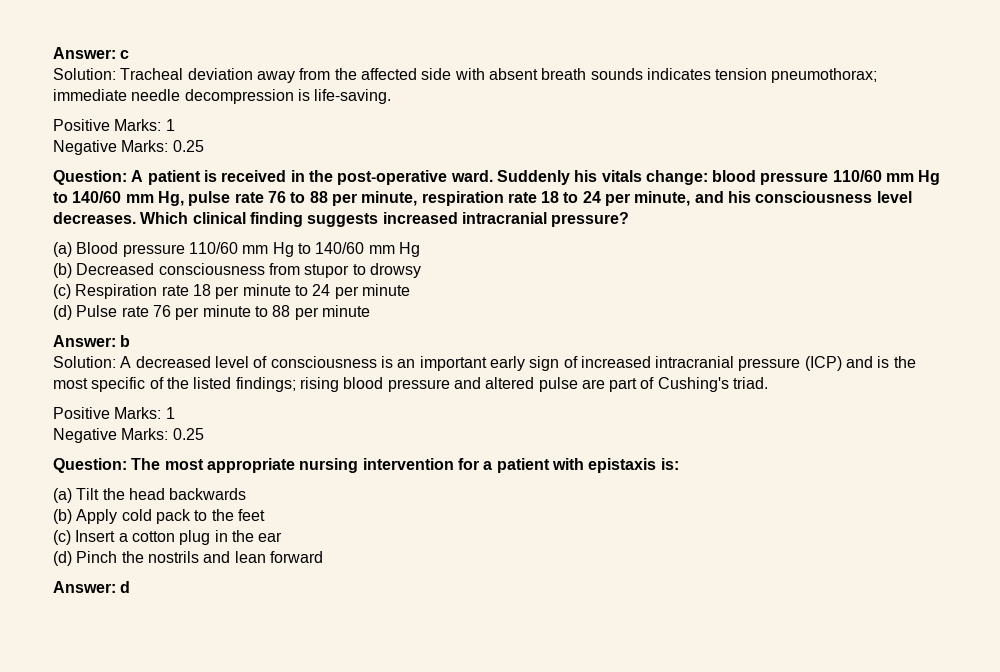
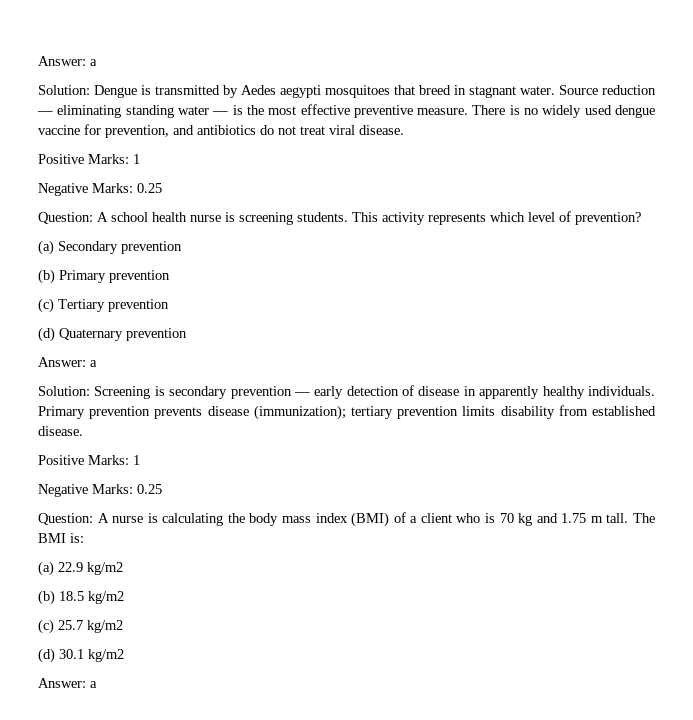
[53,47,130,59] [53,68,878,83] [53,89,392,104] [53,119,175,131] [53,140,204,155] [53,170,941,185] [53,191,912,206] [53,212,630,227] [53,242,420,257] [53,263,421,278] [53,284,410,299] [53,305,370,320] [53,335,131,347] [53,356,916,371] [53,377,769,392] [53,407,175,419] [53,428,204,443] [53,458,679,473] [53,488,247,503] [53,509,265,524] [53,530,283,545] [53,551,323,566] [53,581,131,593] Answer: c // Solution: Tracheal deviation away from the affected side with absent breath sounds indicates tension pneumothorax; immediate needle decompression is life-saving. // Positive Marks: 1 // Negative Marks: 0.25 // Question: A patient is received in the post-operative ward. Suddenly his vitals change: blood pressure 110/60 mm Hg to 140/60 mm Hg, pulse rate 76 to 88 per minute, respiration rate 18 to 24 per minute, and his consciousness level decreases. Which clinical finding suggests increased intracranial pressure? // (a) Blood pressure 110/60 mm Hg to 140/60 mm Hg // (b) Decreased consciousness from stupor to drowsy // (c) Respiration rate 18 per minute to 24 per minute // (d) Pulse rate 76 per minute to 88 per minute // Answer: b // Solution: A decreased level of consciousness is an important early sign of increased intracranial pressure (ICP) and is the most specific of the listed findings; rising blood pressure and altered pulse are part of Cushing's triad. // Positive Marks: 1 // Negative Marks: 0.25 // Question: The most appropriate nursing intervention for a patient with epistaxis is: // (a) Tilt the head backwards // (b) Apply cold pack to the feet // (c) Insert a cotton plug in the ear // (d) Pinch the nostrils and lean forward // Answer: d -> [38,56,97,66] [38,85,656,98] [37,104,655,118] [38,124,404,138] [38,154,140,164] [38,183,162,196] [38,211,641,225] [38,240,182,255] [38,269,170,284] [38,298,169,313] [38,327,187,342] [38,357,97,367] [38,385,655,399] [38,405,656,420] [38,426,83,436] [38,455,140,465] [38,484,162,497] [38,512,655,527] [38,533,84,543] [38,561,123,576] [38,590,124,605] [38,619,123,634] [38,648,124,663] [38,678,97,688] Answer: a // Solution: Dengue is transmitted by Aedes aegypti mosquitoes that breed in stagnant water. Source reduction — eliminating standing water — is the most effective preventive measure. There is no widely used dengue vaccine for prevention, and antibiotics do not treat viral disease. // Positive Marks: 1 // Negative Marks: 0.25 // Question: A school health nurse is screening students. This activity represents which level of prevention? // (a) Secondary prevention // (b) Primary prevention // (c) Tertiary prevention // (d) Quaternary prevention // Answer: a // Solution: Screening is secondary prevention — early detection of disease in apparently healthy individuals. Primary prevention prevents disease (immunization); tertiary prevention limits disability from established disease. // Positive Marks: 1 // Negative Marks: 0.25 // Question: A nurse is calculating the body mass index (BMI) of a client who is 70 kg and 1.75 m tall. The BMI is: // (a) 22.9 kg/m2 // (b) 18.5 kg/m2 // (c) 25.7 kg/m2 // (d) 30.1 kg/m2 // Answer: a

